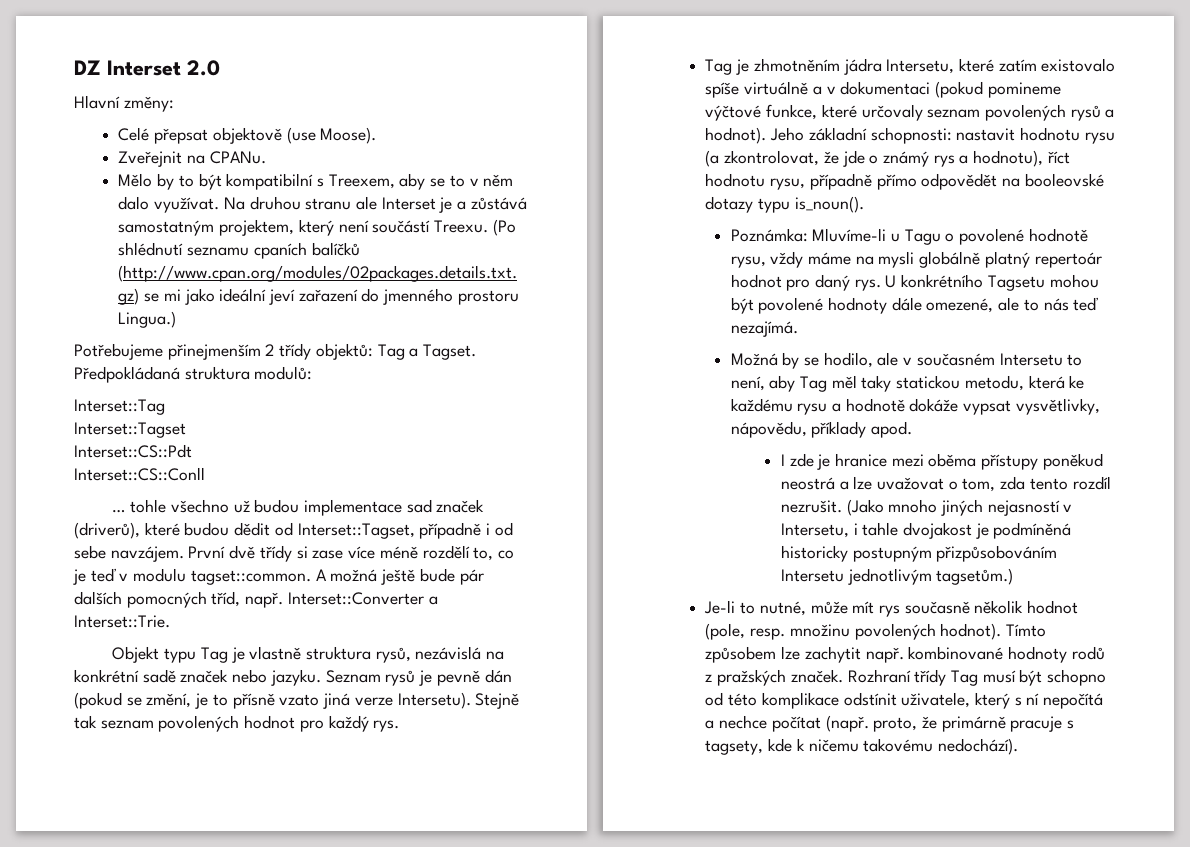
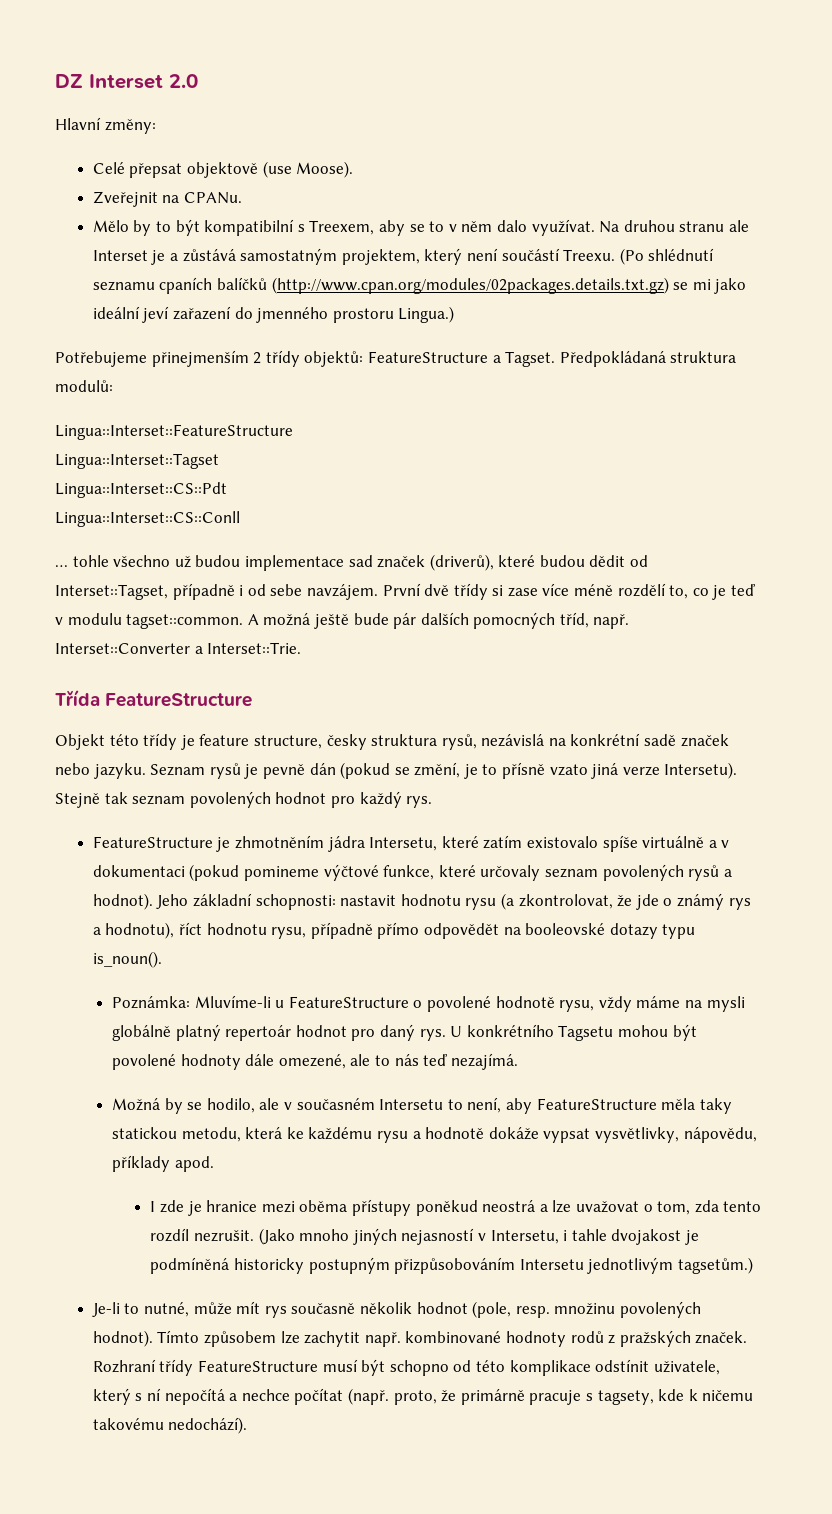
[377,344,405,360] Tag -> [367,351,488,363] FeatureStructure
[74,399,165,415] [74,422,186,438] [74,444,192,458] [74,467,205,481] Interset::Tag // Interset::Tagset // Interset::CS::Pdt // Interset::CS::Conll -> [55,424,293,440] [55,453,219,469] [55,482,227,498] [55,511,240,527] Lingua::Interset::FeatureStructure // Lingua::Interset::Tagset // Lingua::Interset::CS::Pdt // Lingua::Interset::CS::Conll
(170, 621) none -> [55,689,253,707] // Třída FeatureStructure
[164,646,302,663] typu Tag je vlastně -> [109,733,367,750] této třídy je feature structure, česky
[705,59,733,75] Tag -> [92,836,213,848] FeatureStructure
[904,229,941,245] Tagu -> [288,996,409,1008] FeatureStructure
[799,375,857,392] Tag měl -> [536,1098,696,1110] FeatureStructure měla
[951,670,979,686] Tag -> [198,1360,319,1372] FeatureStructure

